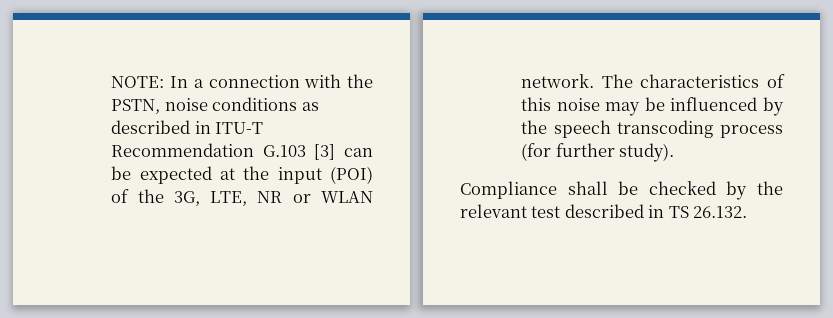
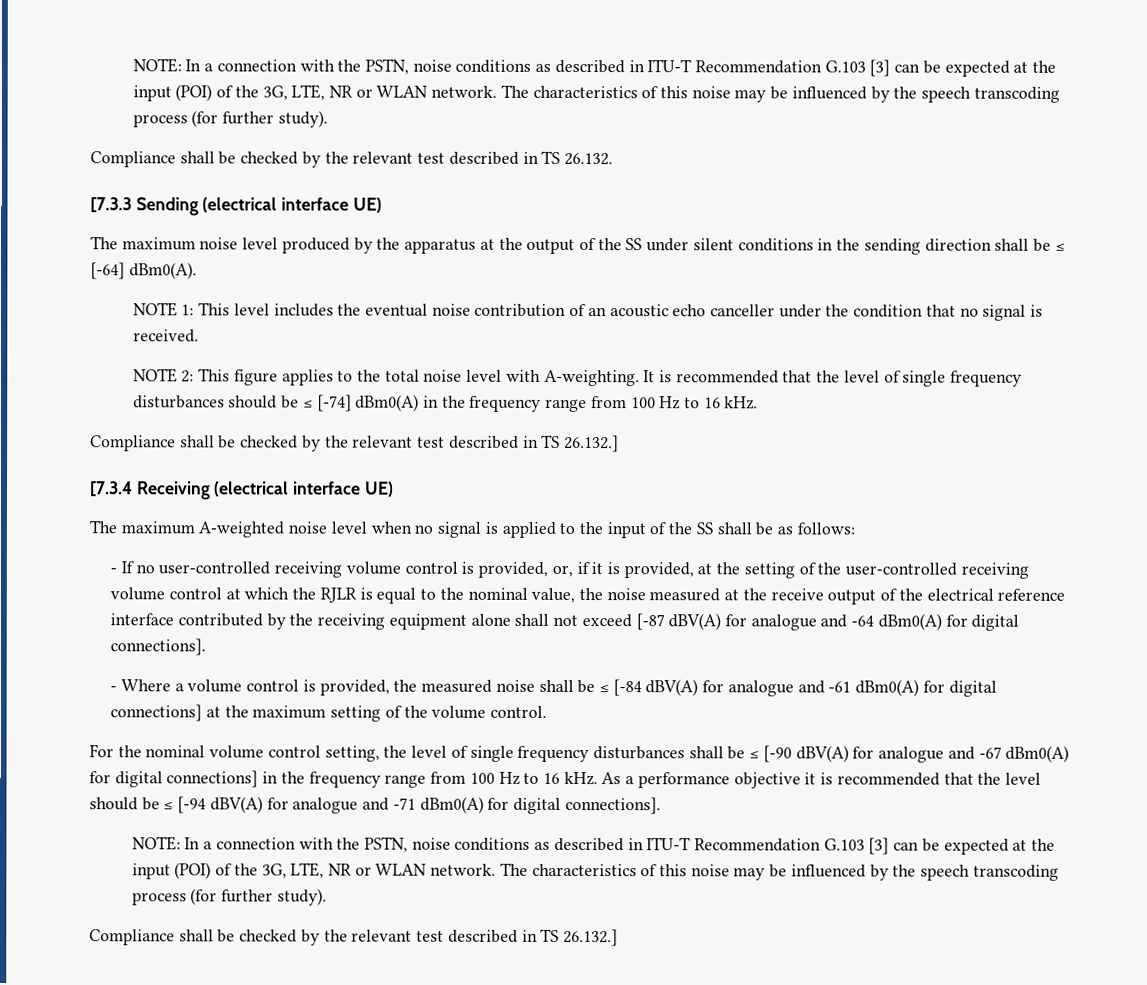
(748, 212) none -> [90,197,382,216] [90,236,1065,255] [90,262,197,280] [132,302,1044,321] [132,329,199,343] [132,368,1023,387] [132,394,759,413] [90,434,619,453] [89,481,394,500] [89,520,855,539] [110,561,1029,579] [110,587,1066,605] [110,613,1020,631] [110,638,207,656] [110,679,997,697] [110,704,548,722] [89,744,1070,763] [89,770,1041,789] [89,796,661,815] [131,836,1056,855] [131,862,1059,881] [131,888,327,906] [89,928,618,947] // [7.3.3 Sending (electrical interface UE) // The maximum noise level produced by the apparatus at the output of the SS under silent conditions in the sending direction shall be ≤ [-64] dBm0(A). // NOTE 1: This level includes the eventual noise contribution of an acoustic echo canceller under the condition that no signal is received. // NOTE 2: This figure applies to the total noise level with A-weighting. It is recommended that the level of single frequency disturbances should be ≤ [-74] dBm0(A) in the frequency range from 100 Hz to 16 kHz. // Compliance shall be checked by the relevant test described in TS 26.132.] // [7.3.4 Receiving (electrical interface UE) // The maximum A-weighted noise level when no signal is applied to the input of the SS shall be as follows: // - If no user-controlled receiving volume control is provided, or, if it is provided, at the setting of the user-controlled receiving volume control at which the RJLR is equal to the nominal value, the noise measured at the receive output of the electrical reference interface contributed by the receiving equipment alone shall not exceed [-87 dBV(A) for analogue and -64 dBm0(A) for digital connections]. // - Where a volume control is provided, the measured noise shall be ≤ [-84 dBV(A) for analogue and -61 dBm0(A) for digital connections] at the maximum setting of the volume control. // For the nominal volume control setting, the level of single frequency disturbances shall be ≤ [-90 dBV(A) for analogue and -67 dBm0(A) for digital connections] in the frequency range from 100 Hz to 16 kHz. As a performance objective it is recommended that the level should be ≤ [-94 dBV(A) for analogue and -71 dBm0(A) for digital connections]. // NOTE: In a connection with the PSTN, noise conditions as described in ITU-T Recommendation G.103 [3] can be expected at the input (POI) of the 3G, LTE, NR or WLAN network. The characteristics of this noise may be influenced by the speech transcoding process (for further study). // Compliance shall be checked by the relevant test described in TS 26.132.]

